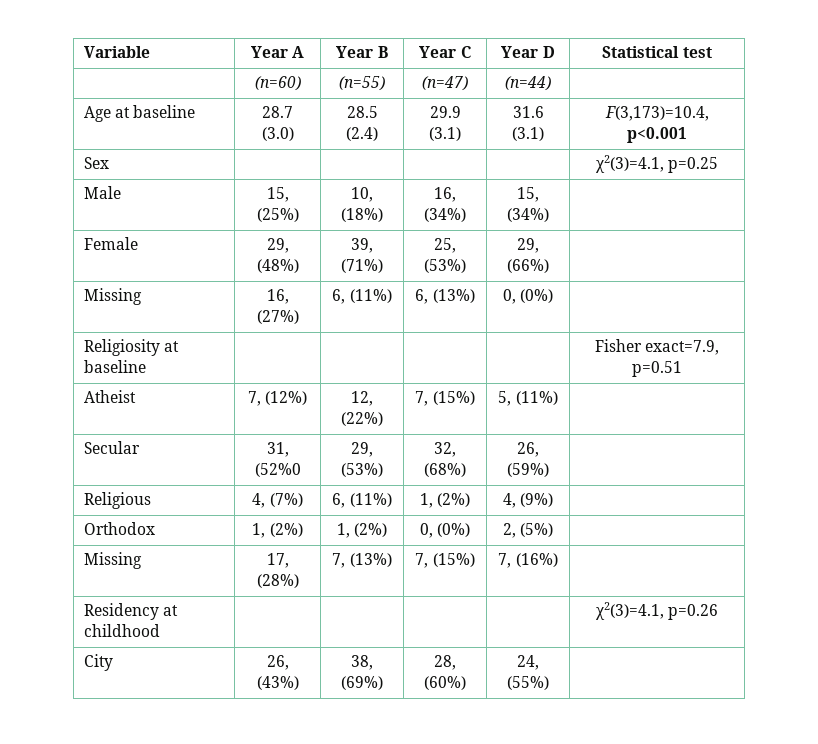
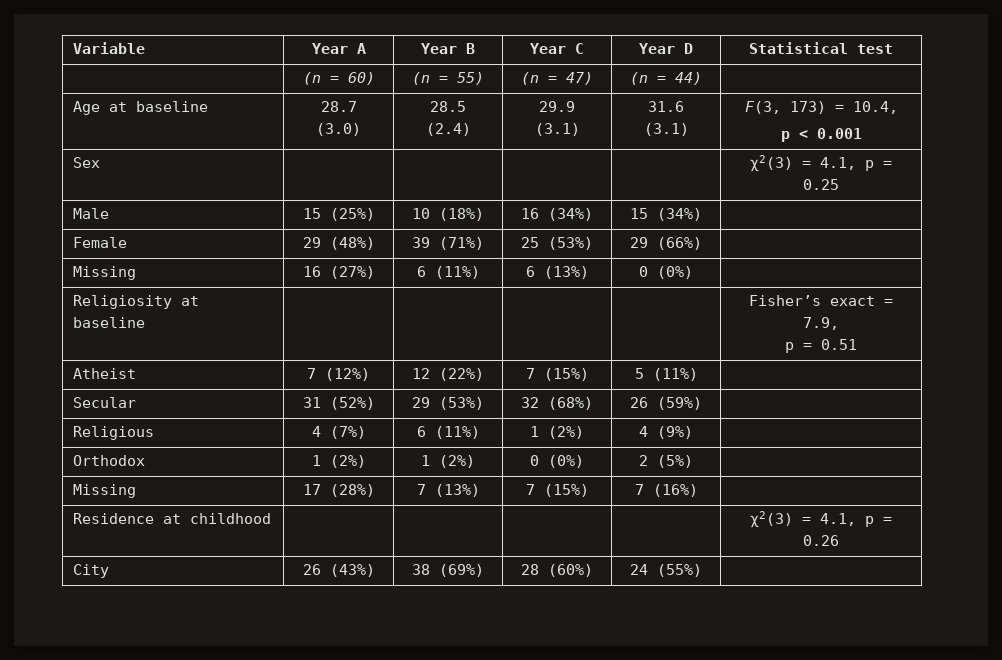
[254,76,301,91] [339,76,385,91] [422,76,468,91] [505,76,551,91] (n=60) | (n=55) | (n=47) | (n=44) -> [302,72,375,85] [412,72,484,85] [521,72,593,85] [630,72,702,85] (n = 60) | (n = 55) | (n = 47) | (n = 44)
[604,106,709,121] [626,127,687,143] [83,157,109,169] [594,155,719,173] F(3,173)=10.4, p<0.001 // Sex | | | | | χ2(3)=4.1, p=0.25 -> [744,101,898,114] [780,128,862,142] [73,157,101,168] [750,155,892,172] [803,179,839,190] F(3, 173) = 10.4, // p < 0.001 // Sex | | | | | χ2(3) = 4.1, p = 0.25
[266,187,289,202] 15, -> [302,208,321,219] 15
[351,187,373,202] 10, -> [412,208,430,219] 10
[434,187,456,202] [424,208,466,222] [517,187,539,202] 16, (34%) | 15, -> [521,208,593,221] [630,208,648,219] 16 (34%) | 15
[266,238,289,253] 29, -> [302,237,321,248] 29
[351,238,373,253] 39, -> [412,237,430,248] 39
[434,238,456,253] [424,259,466,273] [517,238,539,253] 25, (53%) | 29, -> [521,237,593,250] [630,237,648,248] 25 (53%) | 29
[266,289,289,304] 16, -> [302,266,321,277] 16
[332,289,392,304] [415,289,475,304] [502,289,516,304] 6, (11%) | 6, (13%) | 0, -> [416,266,480,279] [525,266,589,279] [639,266,648,277] 6 (11%) | 6 (13%) | 0
[594,339,720,355] [631,361,682,377] Fisher exact=7.9, p=0.51 -> [749,295,893,306] [803,317,839,330] [785,339,857,353] Fisher’s exact = 7.9, // p = 0.51
[247,391,261,406] 7, -> [307,368,316,379] 7
[351,391,373,406] 12, -> [412,368,430,379] 12
[415,391,475,406] [498,391,512,406] 7, (15%) | 5, -> [525,368,589,381] [634,368,644,379] 7 (15%) | 5
[266,442,289,457] [254,463,301,477] [351,442,373,457] [341,463,383,477] [434,442,456,457] 31, (52%0 | 29, (53%) | 32, -> [302,397,375,410] [412,397,484,410] [521,397,539,408] 31 (52%) | 29 (53%) | 32
[517,442,539,457] 26, -> [630,397,648,408] 26
[252,493,266,508] 4, -> [311,426,321,437] 4
[332,493,392,508] [419,493,471,508] [502,493,516,508] 6, (11%) | 1, (2%) | 4, -> [416,426,480,439] [530,426,584,439] [639,426,648,437] 6 (11%) | 1 (2%) | 4
[252,523,303,538] [336,523,388,538] [419,523,471,538] [502,523,516,538] 1, (2%) | 1, (2%) | 0, (0%) | 2, -> [311,455,366,468] [421,455,475,468] [530,455,584,468] [639,455,648,466] 1 (2%) | 1 (2%) | 0 (0%) | 2
[266,553,289,568] 17, -> [302,484,321,495] 17
[332,553,392,568] [415,553,475,568] [498,553,512,568] 7, (13%) | 7, (15%) | 7, -> [416,484,480,497] [525,484,589,497] [634,484,644,495] 7 (13%) | 7 (15%) | 7
[83,603,159,620] Residency -> [73,513,155,524] Residence
[594,602,719,620] χ2(3)=4.1, p=0.26 -> [750,511,892,528] [803,535,839,546] χ2(3) = 4.1, p = 0.26
[266,655,289,670] 26, -> [302,564,321,575] 26
[351,655,373,670] 38, -> [412,564,430,575] 38
[434,655,456,670] 28, -> [521,564,539,575] 28
[517,655,539,670] 24, -> [630,564,648,575] 24

